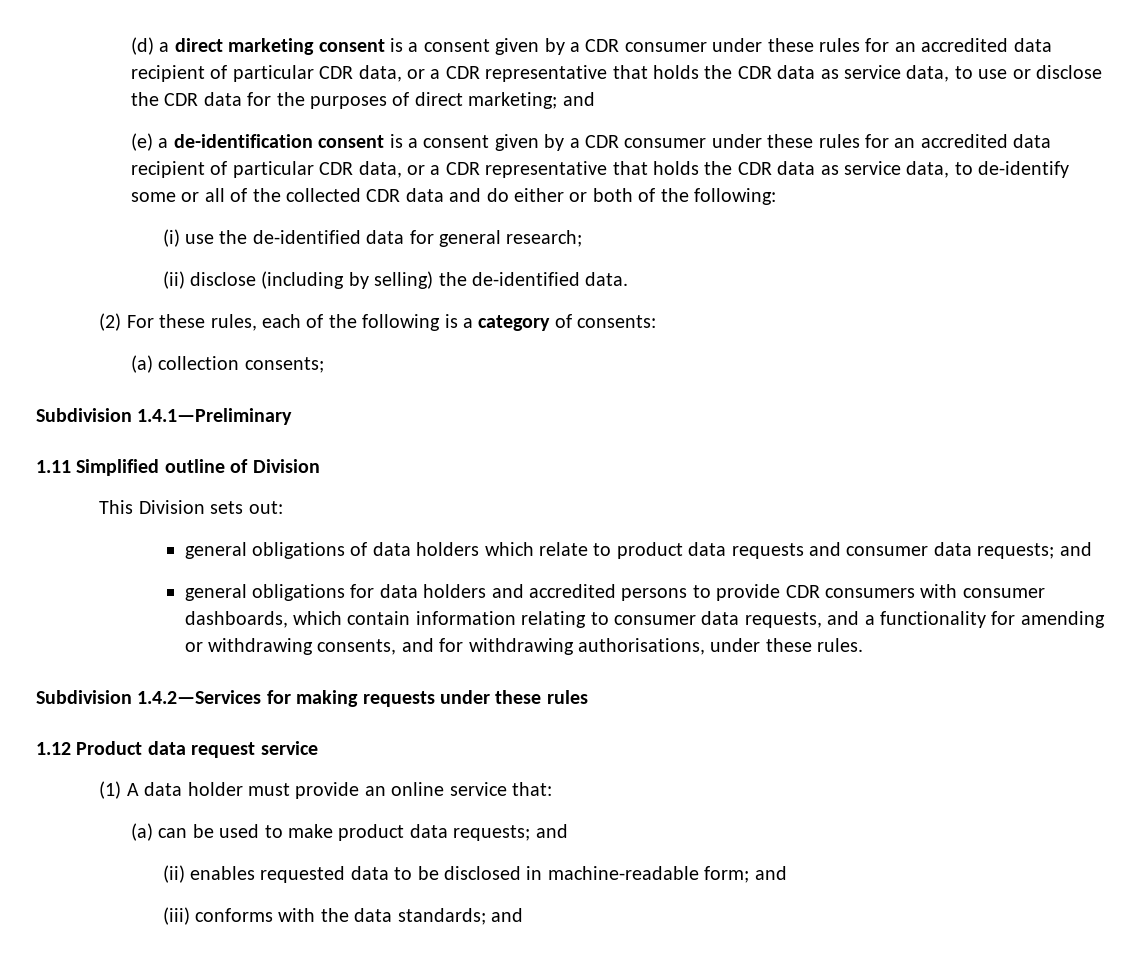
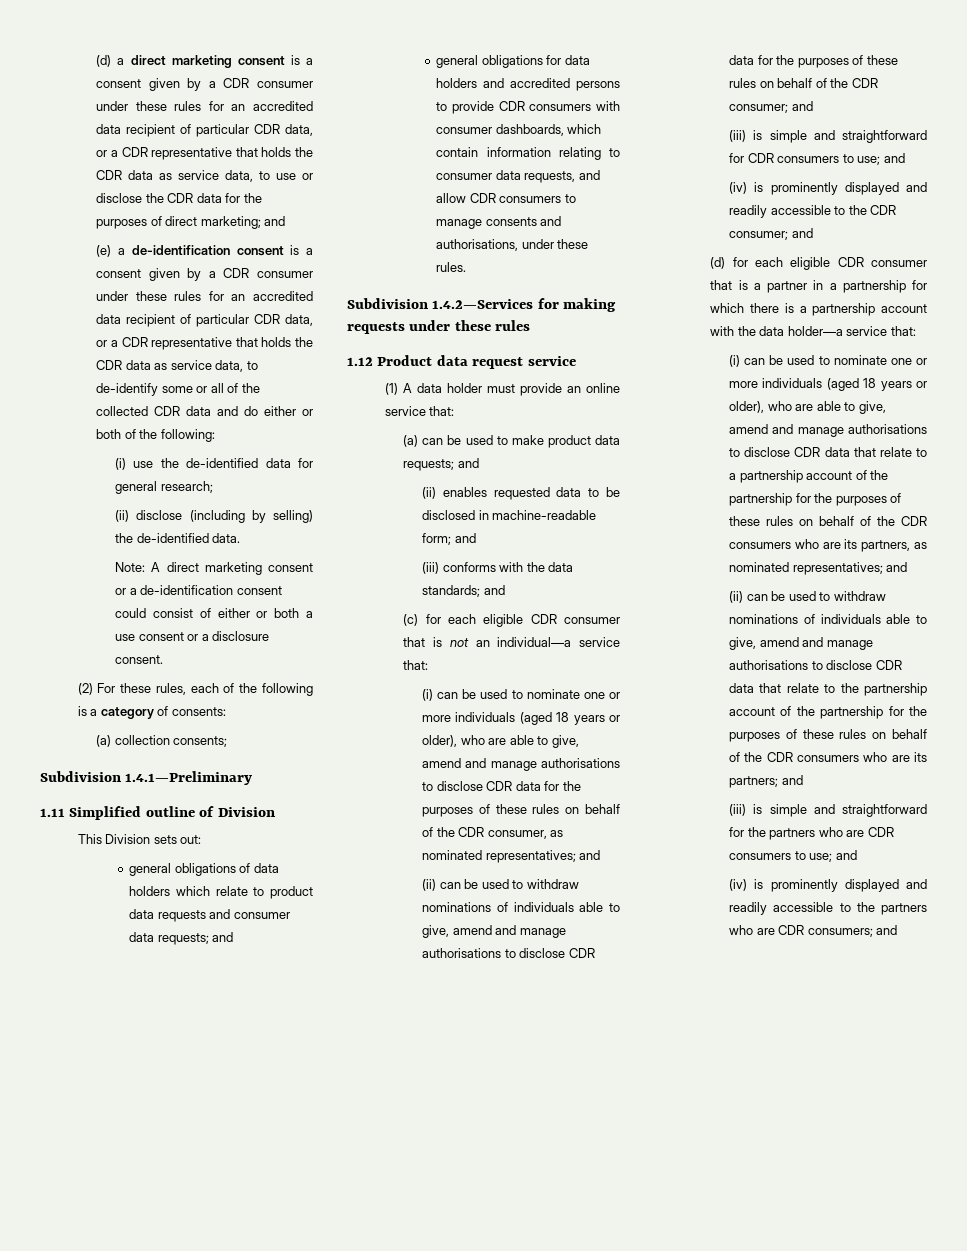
(629, 279) none -> [115,562,313,575] [115,585,282,595] [115,608,313,618] [115,631,270,641] [115,655,164,664] // Note: A direct marketing consent or a de-identification consent could consist of either or both a use consent or a disclosure consent.
[864,611,1105,628] [184,638,574,655] a functionality for amending or withdrawing consents, and for withdrawing -> [436,193,576,203] [436,216,562,229] allow CDR consumers to manage consents and
(524, 915) none -> [403,614,620,627] [403,637,620,647] [403,660,429,670] [422,689,620,701] [422,712,620,725] [422,735,579,748] [422,758,620,771] [422,781,581,791] [422,804,620,817] [422,827,564,839] [422,850,601,863] [422,879,579,891] [422,902,620,912] [422,925,566,938] [422,948,595,958] [729,55,898,68] [729,78,878,88] [729,101,813,113] [729,130,927,143] [729,153,905,165] [729,182,927,195] [729,205,897,218] [729,228,813,240] [710,257,927,270] [710,280,927,293] [710,303,927,316] [710,326,916,336] [729,355,927,367] [729,378,927,391] [729,401,886,414] [729,424,927,437] [729,447,927,457] [729,470,889,483] [729,493,902,506] [729,516,927,526] [729,539,927,552] [729,562,908,575] [729,591,886,603] [729,614,927,624] [729,637,873,650] [729,660,902,670] [729,683,927,696] [729,706,927,719] [729,729,927,742] [729,752,927,762] [729,775,803,788] [729,804,927,817] [729,827,894,840] [729,850,857,862] [729,879,927,892] [729,902,927,915] [729,925,898,937] // (c) for each eligible CDR consumer that is not an individual—a service that: // (i) can be used to nominate one or more individuals (aged 18 years or older), who are able to give, amend and manage authorisations to disclose CDR data for the purposes of these rules on behalf of the CDR consumer, as nominated representatives; and // (ii) can be used to withdraw nominations of individuals able to give, amend and manage authorisations to disclose CDR data for the purposes of these rules on behalf of the CDR consumer; and // (iii) is simple and straightforward for CDR consumers to use; and // (iv) is prominently displayed and readily accessible to the CDR consumer; and // (d) for each eligible CDR consumer that is a partner in a partnership for which there is a partnership account with the data holder—a service that: // (i) can be used to nominate one or more individuals (aged 18 years or older), who are able to give, amend and manage authorisations to disclose CDR data that relate to a partnership account of the partnership for the purposes of these rules on behalf of the CDR consumers who are its partners, as nominated representatives; and // (ii) can be used to withdraw nominations of individuals able to give, amend and manage authorisations to disclose CDR data that relate to the partnership account of the partnership for the purposes of these rules on behalf of the CDR consumers who are its partners; and // (iii) is simple and straightforward for the partners who are CDR consumers to use; and // (iv) is prominently displayed and readily accessible to the partners who are CDR consumers; and

